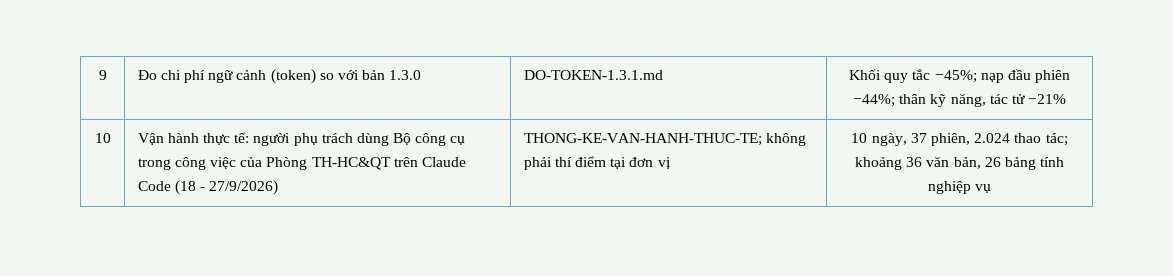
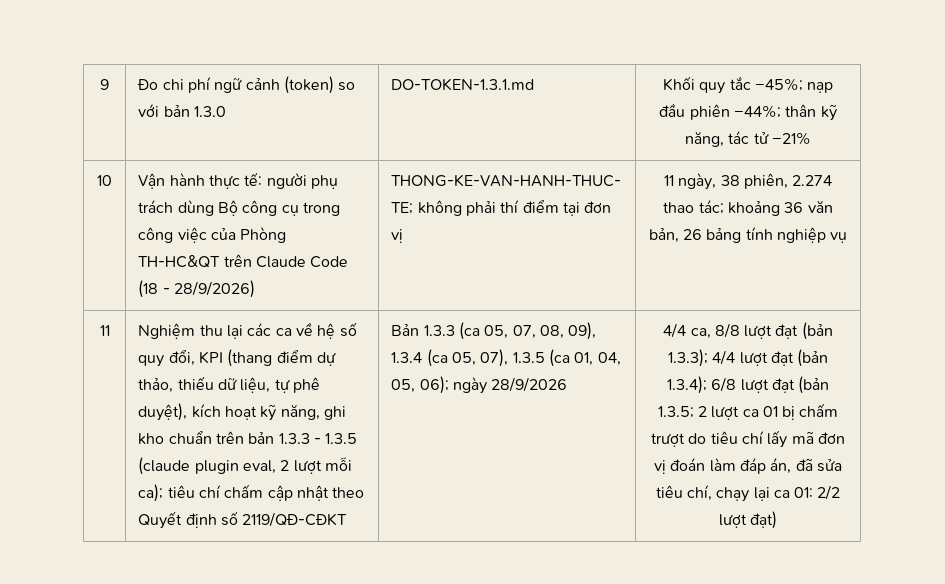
[209,180,279,195] 27/9/2026) -> [174,280,256,298] 28/9/2026)
[851,133,1011,146] 10 ngày, 37 phiên, 2.024 -> [663,173,833,190] 11 ngày, 38 phiên, 2.274
(992, 188) none -> [99,325,110,336] [138,322,357,339] [138,349,336,367] [138,376,320,393] [138,403,346,421] [138,431,358,445] [138,457,352,475] [138,484,365,502] [138,511,348,529] [391,322,597,340] [391,349,621,367] [391,376,568,394] [663,322,833,340] [667,349,829,367] [666,376,830,394] [657,403,839,420] [651,430,845,448] [654,458,842,474] [655,485,841,502] [718,511,778,529] // 11 | Nghiệm thu lại các ca về hệ số quy đổi, KPI (thang điểm dự thảo, thiếu dữ liệu, tự phê duyệt), kích hoạt kỹ năng, ghi kho chuẩn trên bản 1.3.3 - 1.3.5 (claude plugin eval, 2 lượt mỗi ca); tiêu chí chấm cập nhật theo Quyết định số 2119/QĐ-CĐKT | Bản 1.3.3 (ca 05, 07, 08, 09), 1.3.4 (ca 05, 07), 1.3.5 (ca 01, 04, 05, 06); ngày 28/9/2026 | 4/4 ca, 8/8 lượt đạt (bản 1.3.3); 4/4 lượt đạt (bản 1.3.4); 6/8 lượt đạt (bản 1.3.5; 2 lượt ca 01 bị chấm trượt do tiêu chí lấy mã đơn vị đoán làm đáp án, đã sửa tiêu chí, chạy lại ca 01: 2/2 lượt đạt)

